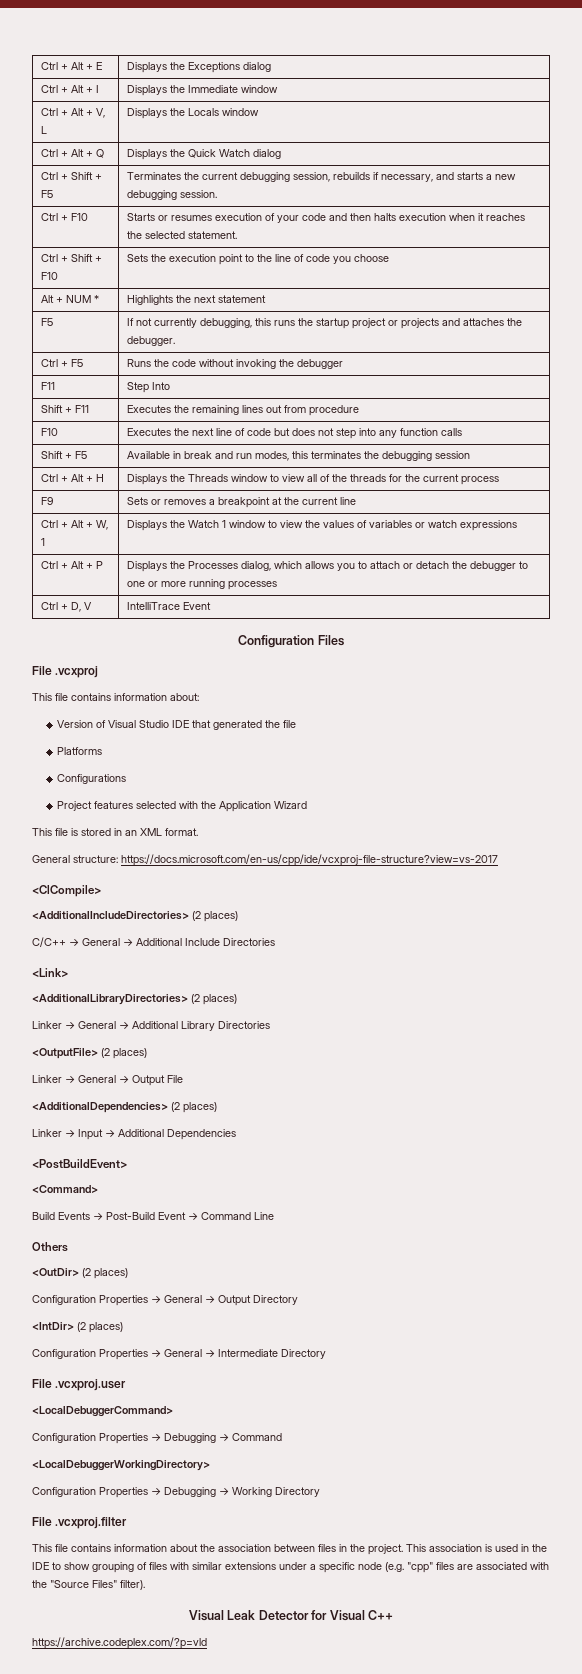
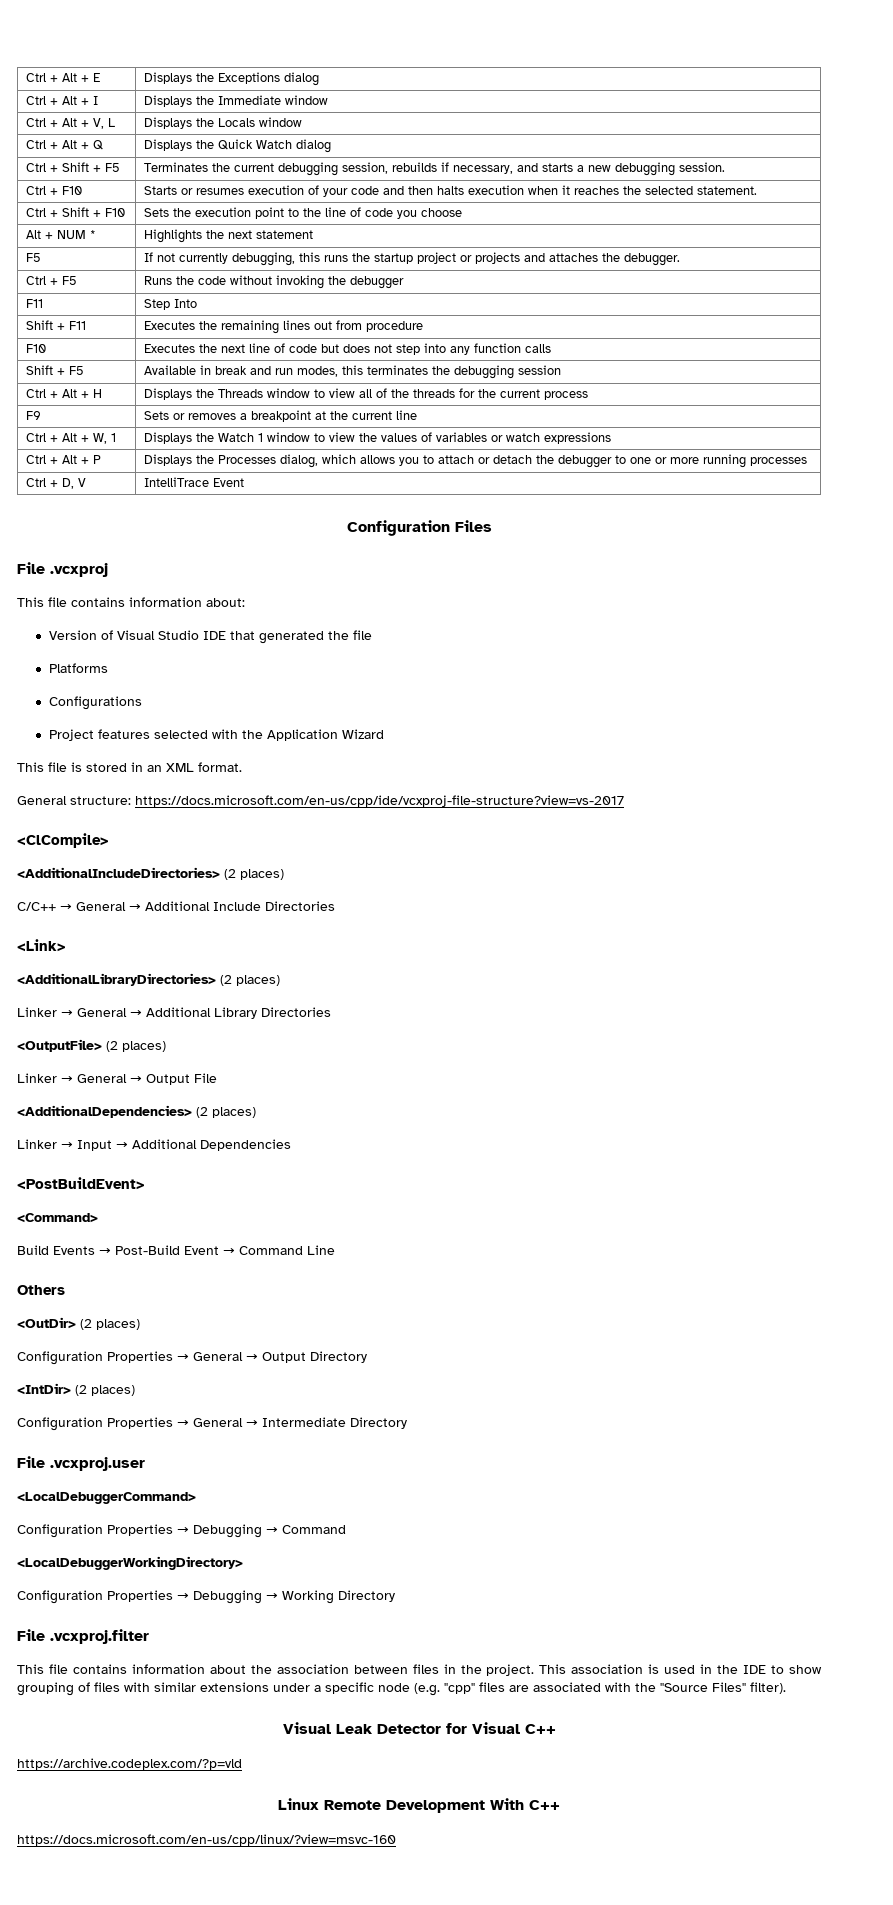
(207, 1643) none -> [278,1798,560,1813] [17,1834,396,1846] // Linux Remote Development With C++ // https://docs.microsoft.com/en-us/cpp/linux/?view=msvc-160

